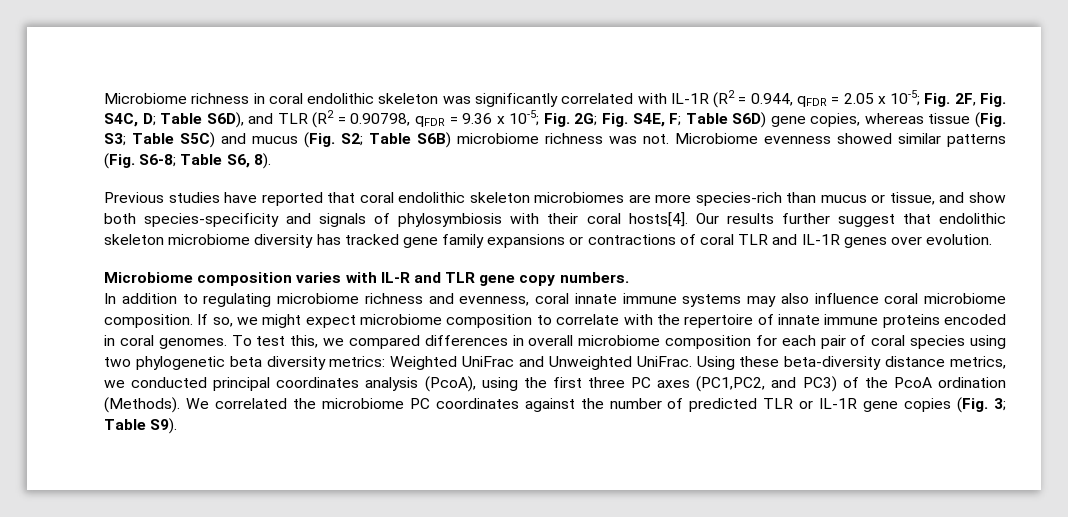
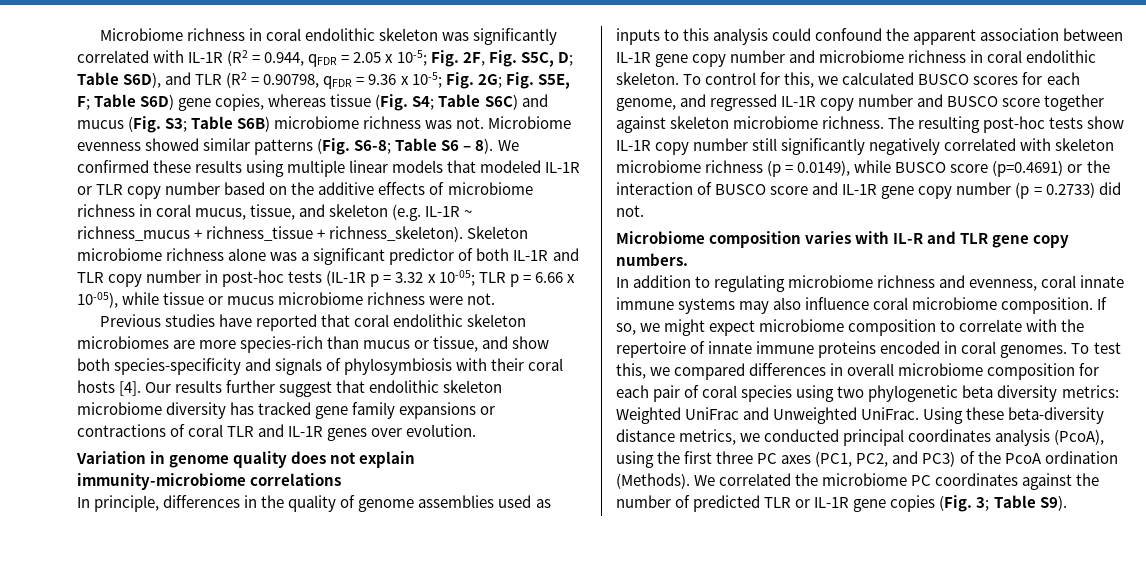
[104,113,138,127] S4C, -> [520,52,554,67] S5C,
[632,113,665,127] S4E, -> [537,74,570,89] S5E,
[104,132,215,148] S3; Table S5C) -> [412,94,518,110] S4; Table S6C)
[341,133,363,146] S2; -> [165,118,188,132] S3;
[226,154,250,168] S6, -> [441,140,472,151] S6 –
(271, 161) none -> [497,140,519,151] [77,160,581,177] [77,182,533,199] [77,204,473,221] [77,226,529,242] [77,248,579,265] [77,270,575,287] [77,292,496,308] We confirmed these results using multiple linear models that modeled IL-1R or TLR copy number based on the additive effects of microbiome richness in coral mucus, tissue, and skeleton (e.g. IL-1R ~ richness_mucus + richness_tissue + richness_skeleton). Skeleton microbiome richness alone was a significant predictor of both IL-1R and TLR copy number in post-hoc tests (IL-1R p = 3.32 x 10-05; TLR p = 6.66 x 10-05), while tissue or mucus microbiome richness were not.
[628,212,688,227] hosts[4]. -> [77,380,142,396] hosts [4].
(993, 239) none -> [76,451,416,468] [77,473,342,490] [77,495,551,512] [616,28,1124,45] [616,50,1097,67] [616,72,1080,88] [616,94,1105,111] [616,116,1125,133] [616,138,1115,155] [616,160,1110,177] [616,182,1121,199] [616,205,644,217] // Variation in genome quality does not explain immunity-microbiome correlations // In principle, differences in the quality of genome assemblies used as inputs to this analysis could confound the apparent association between IL-1R gene copy number and microbiome richness in coral endolithic skeleton. To control for this, we calculated BUSCO scores for each genome, and regressed IL-1R copy number and BUSCO score together against skeleton microbiome richness. The resulting post-hoc tests show IL-1R copy number still significantly negatively correlated with skeleton microbiome richness (p = 0.0149), while BUSCO score (p=0.4691) or the interaction of BUSCO score and IL-1R gene copy number (p = 0.2733) did not.
[696,376,766,392] (PC1,PC2, -> [815,451,889,467] (PC1, PC2,

